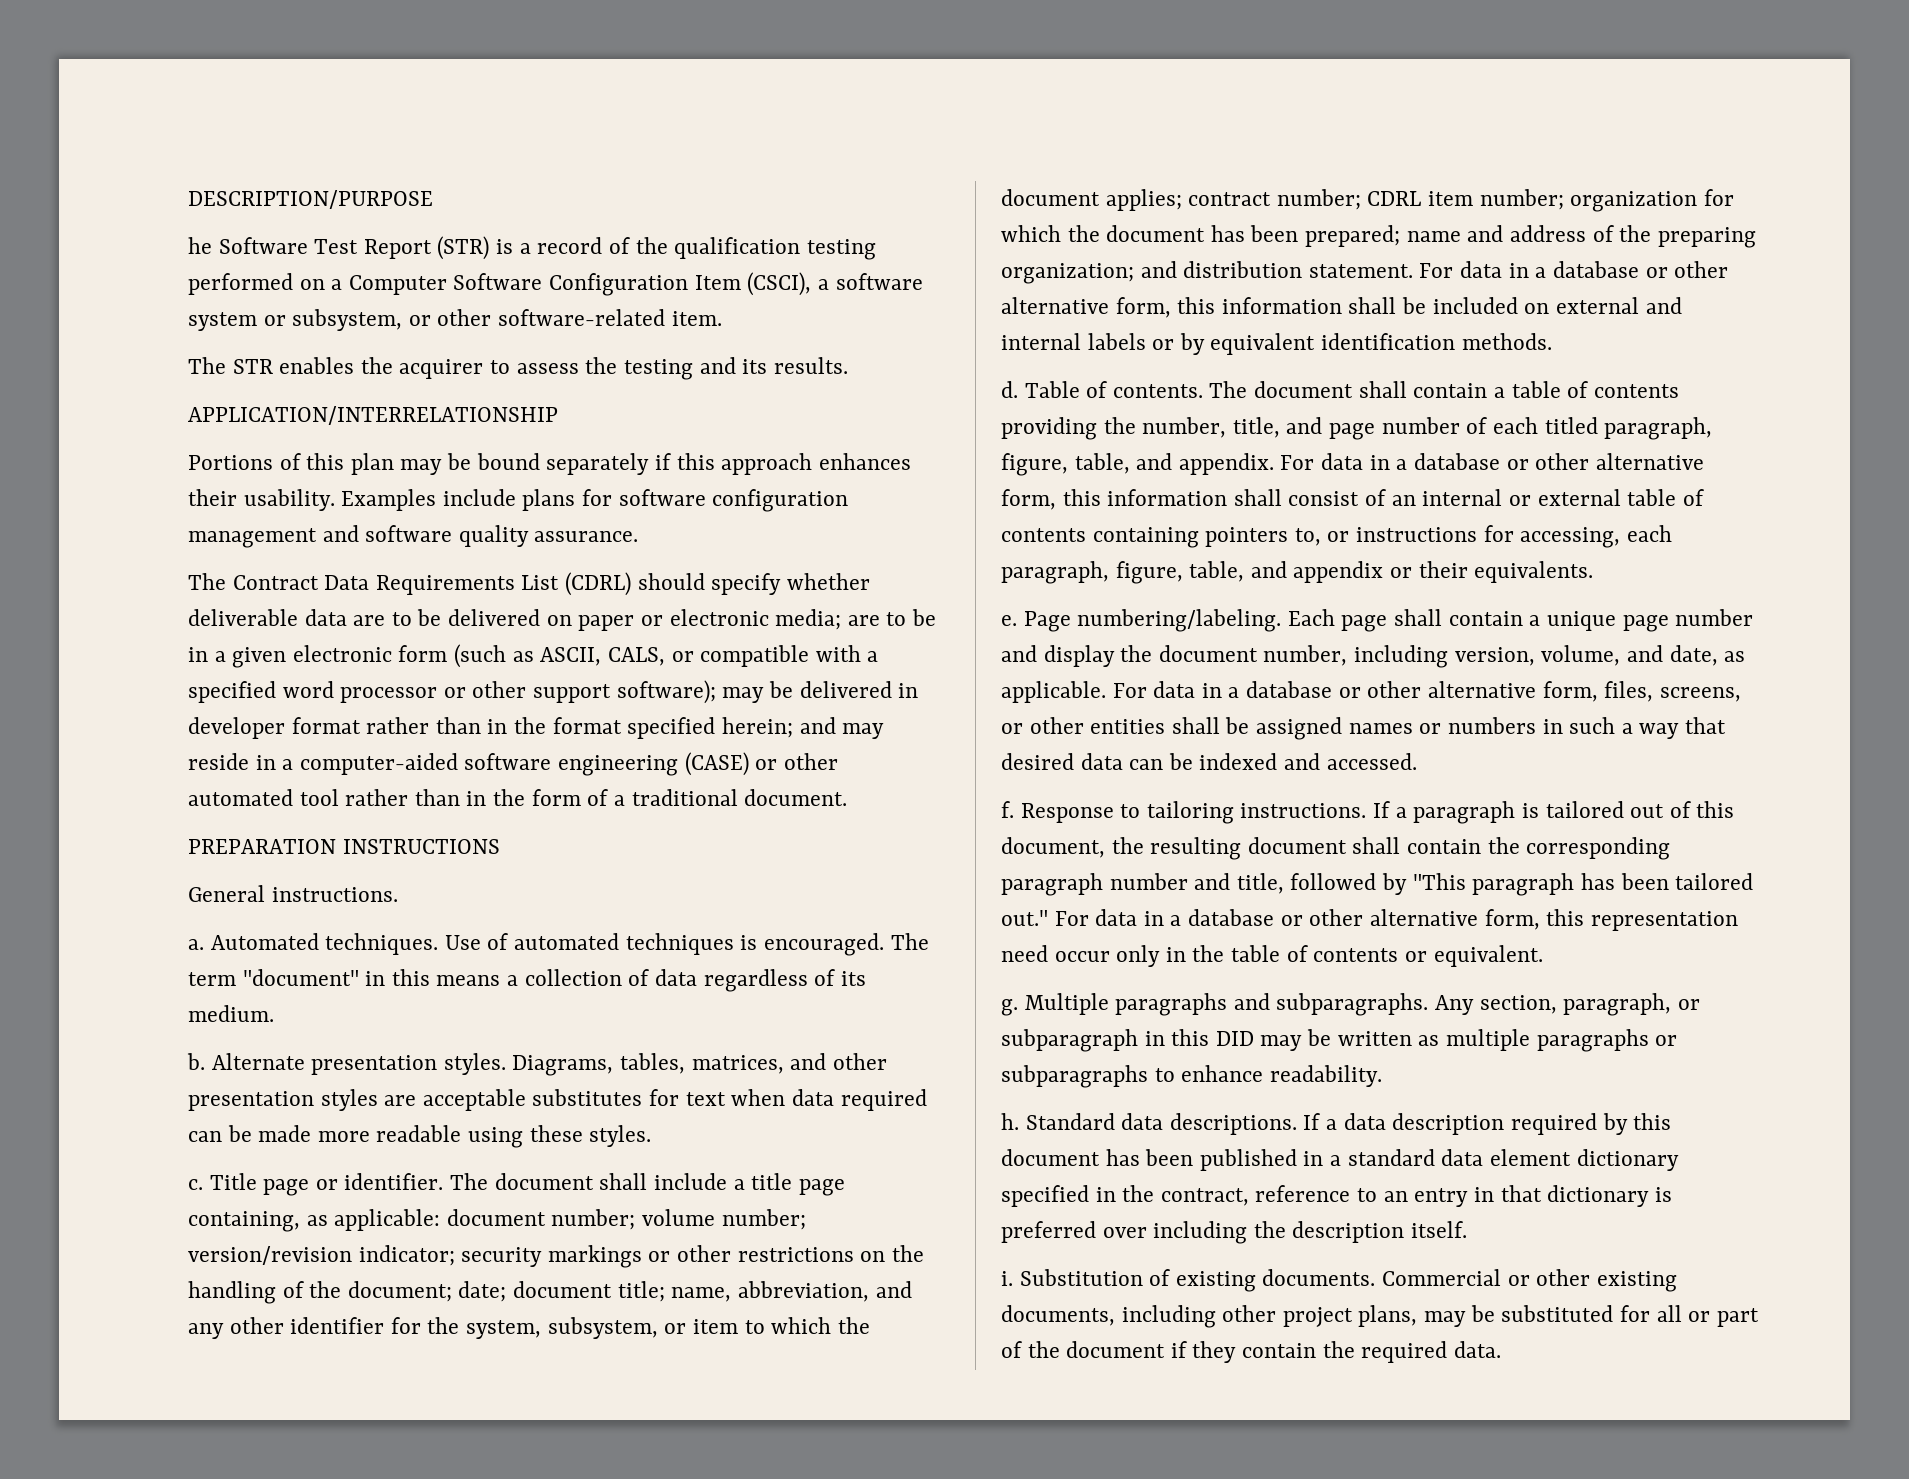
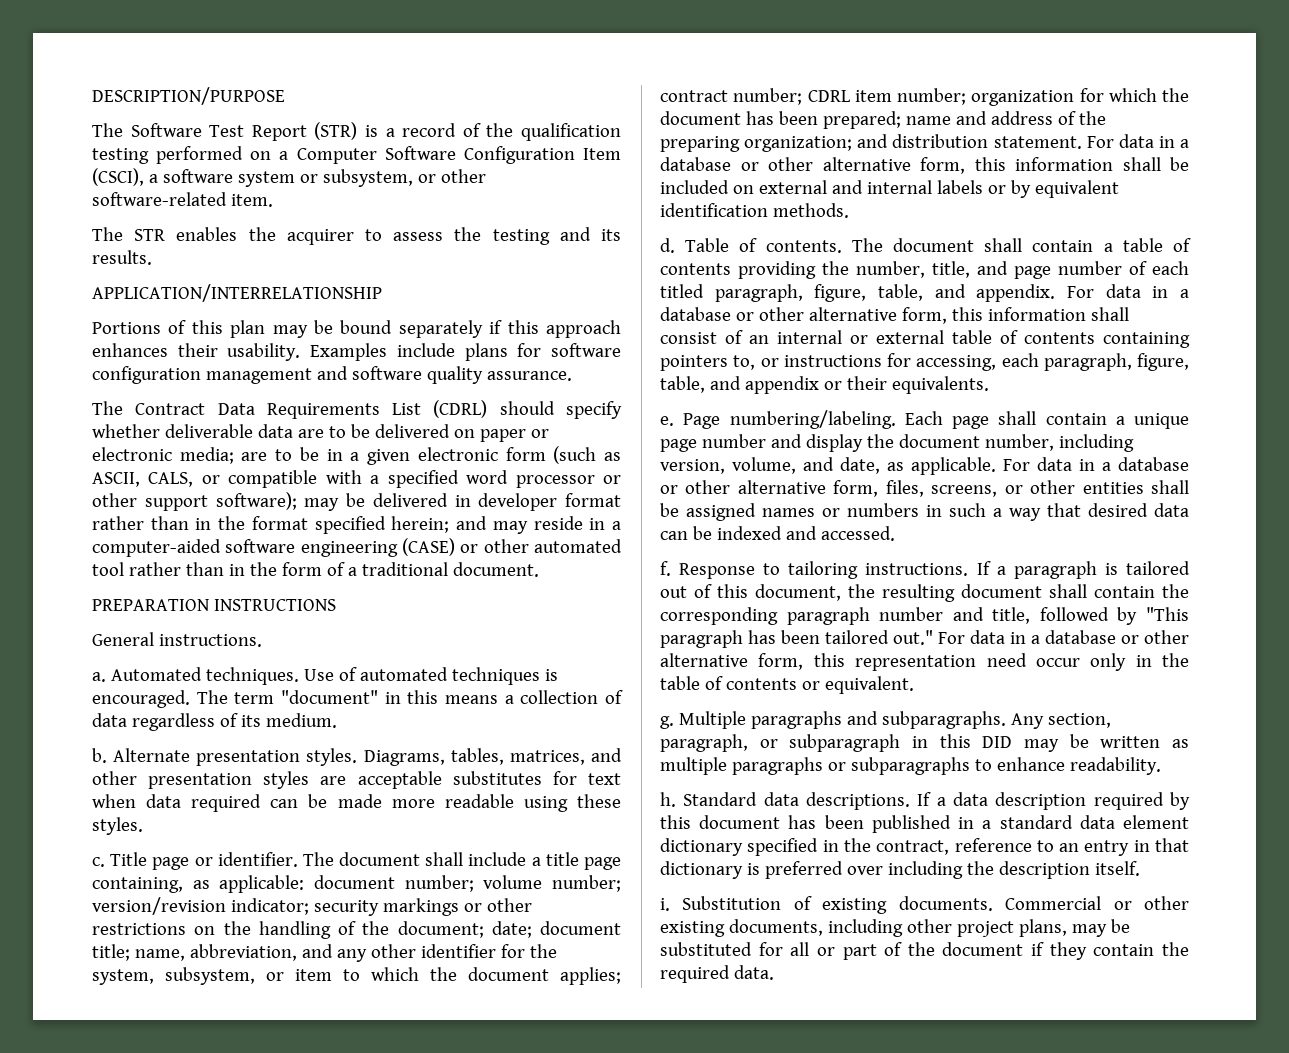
[188,237,212,254] he -> [92,123,123,137] The

